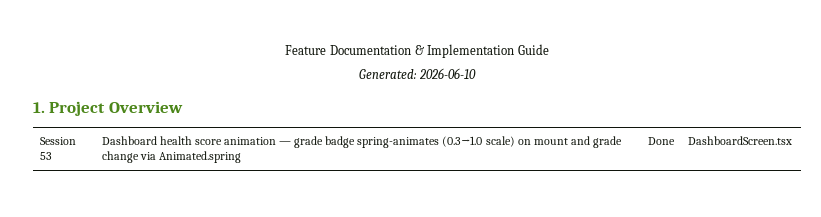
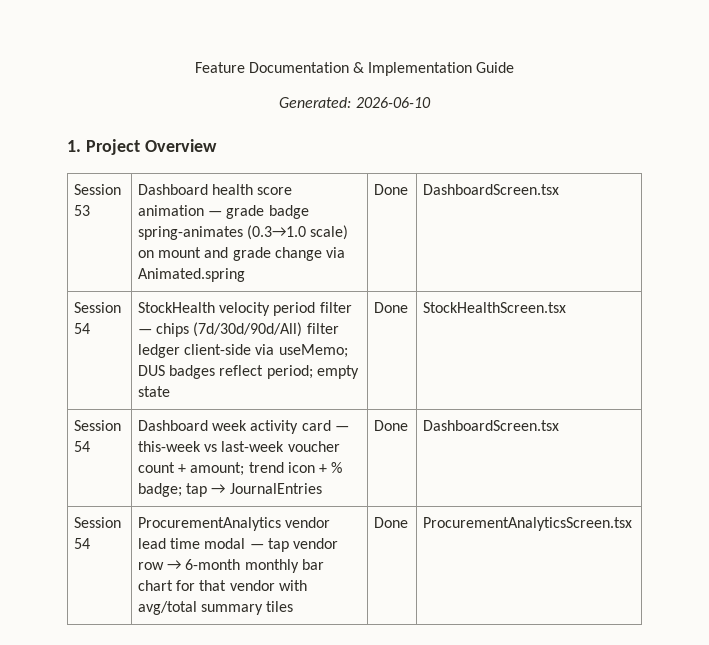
(792, 140) none -> [74,302,122,313] [74,323,91,334] [138,302,352,316] [138,322,339,337] [138,344,348,358] [138,365,359,379] [138,386,171,397] [374,302,409,313] [423,302,567,313] [74,420,122,431] [74,441,91,452] [138,420,349,434] [138,441,340,452] [138,462,343,476] [138,483,322,497] [374,420,409,431] [423,420,560,431] [74,517,122,528] [74,538,91,549] [138,517,331,531] [138,538,338,552] [138,559,324,573] [138,580,307,591] [138,601,294,615] [374,517,409,528] [423,517,633,531] // Session 54 | StockHealth velocity period filter — chips (7d/30d/90d/All) filter ledger client-side via useMemo; DUS badges reflect period; empty state | Done | StockHealthScreen.tsx // Session 54 | Dashboard week activity card — this-week vs last-week voucher count + amount; trend icon + % badge; tap → JournalEntries | Done | DashboardScreen.tsx // Session 54 | ProcurementAnalytics vendor lead time modal — tap vendor row → 6-month monthly bar chart for that vendor with avg/total summary tiles | Done | ProcurementAnalyticsScreen.tsx

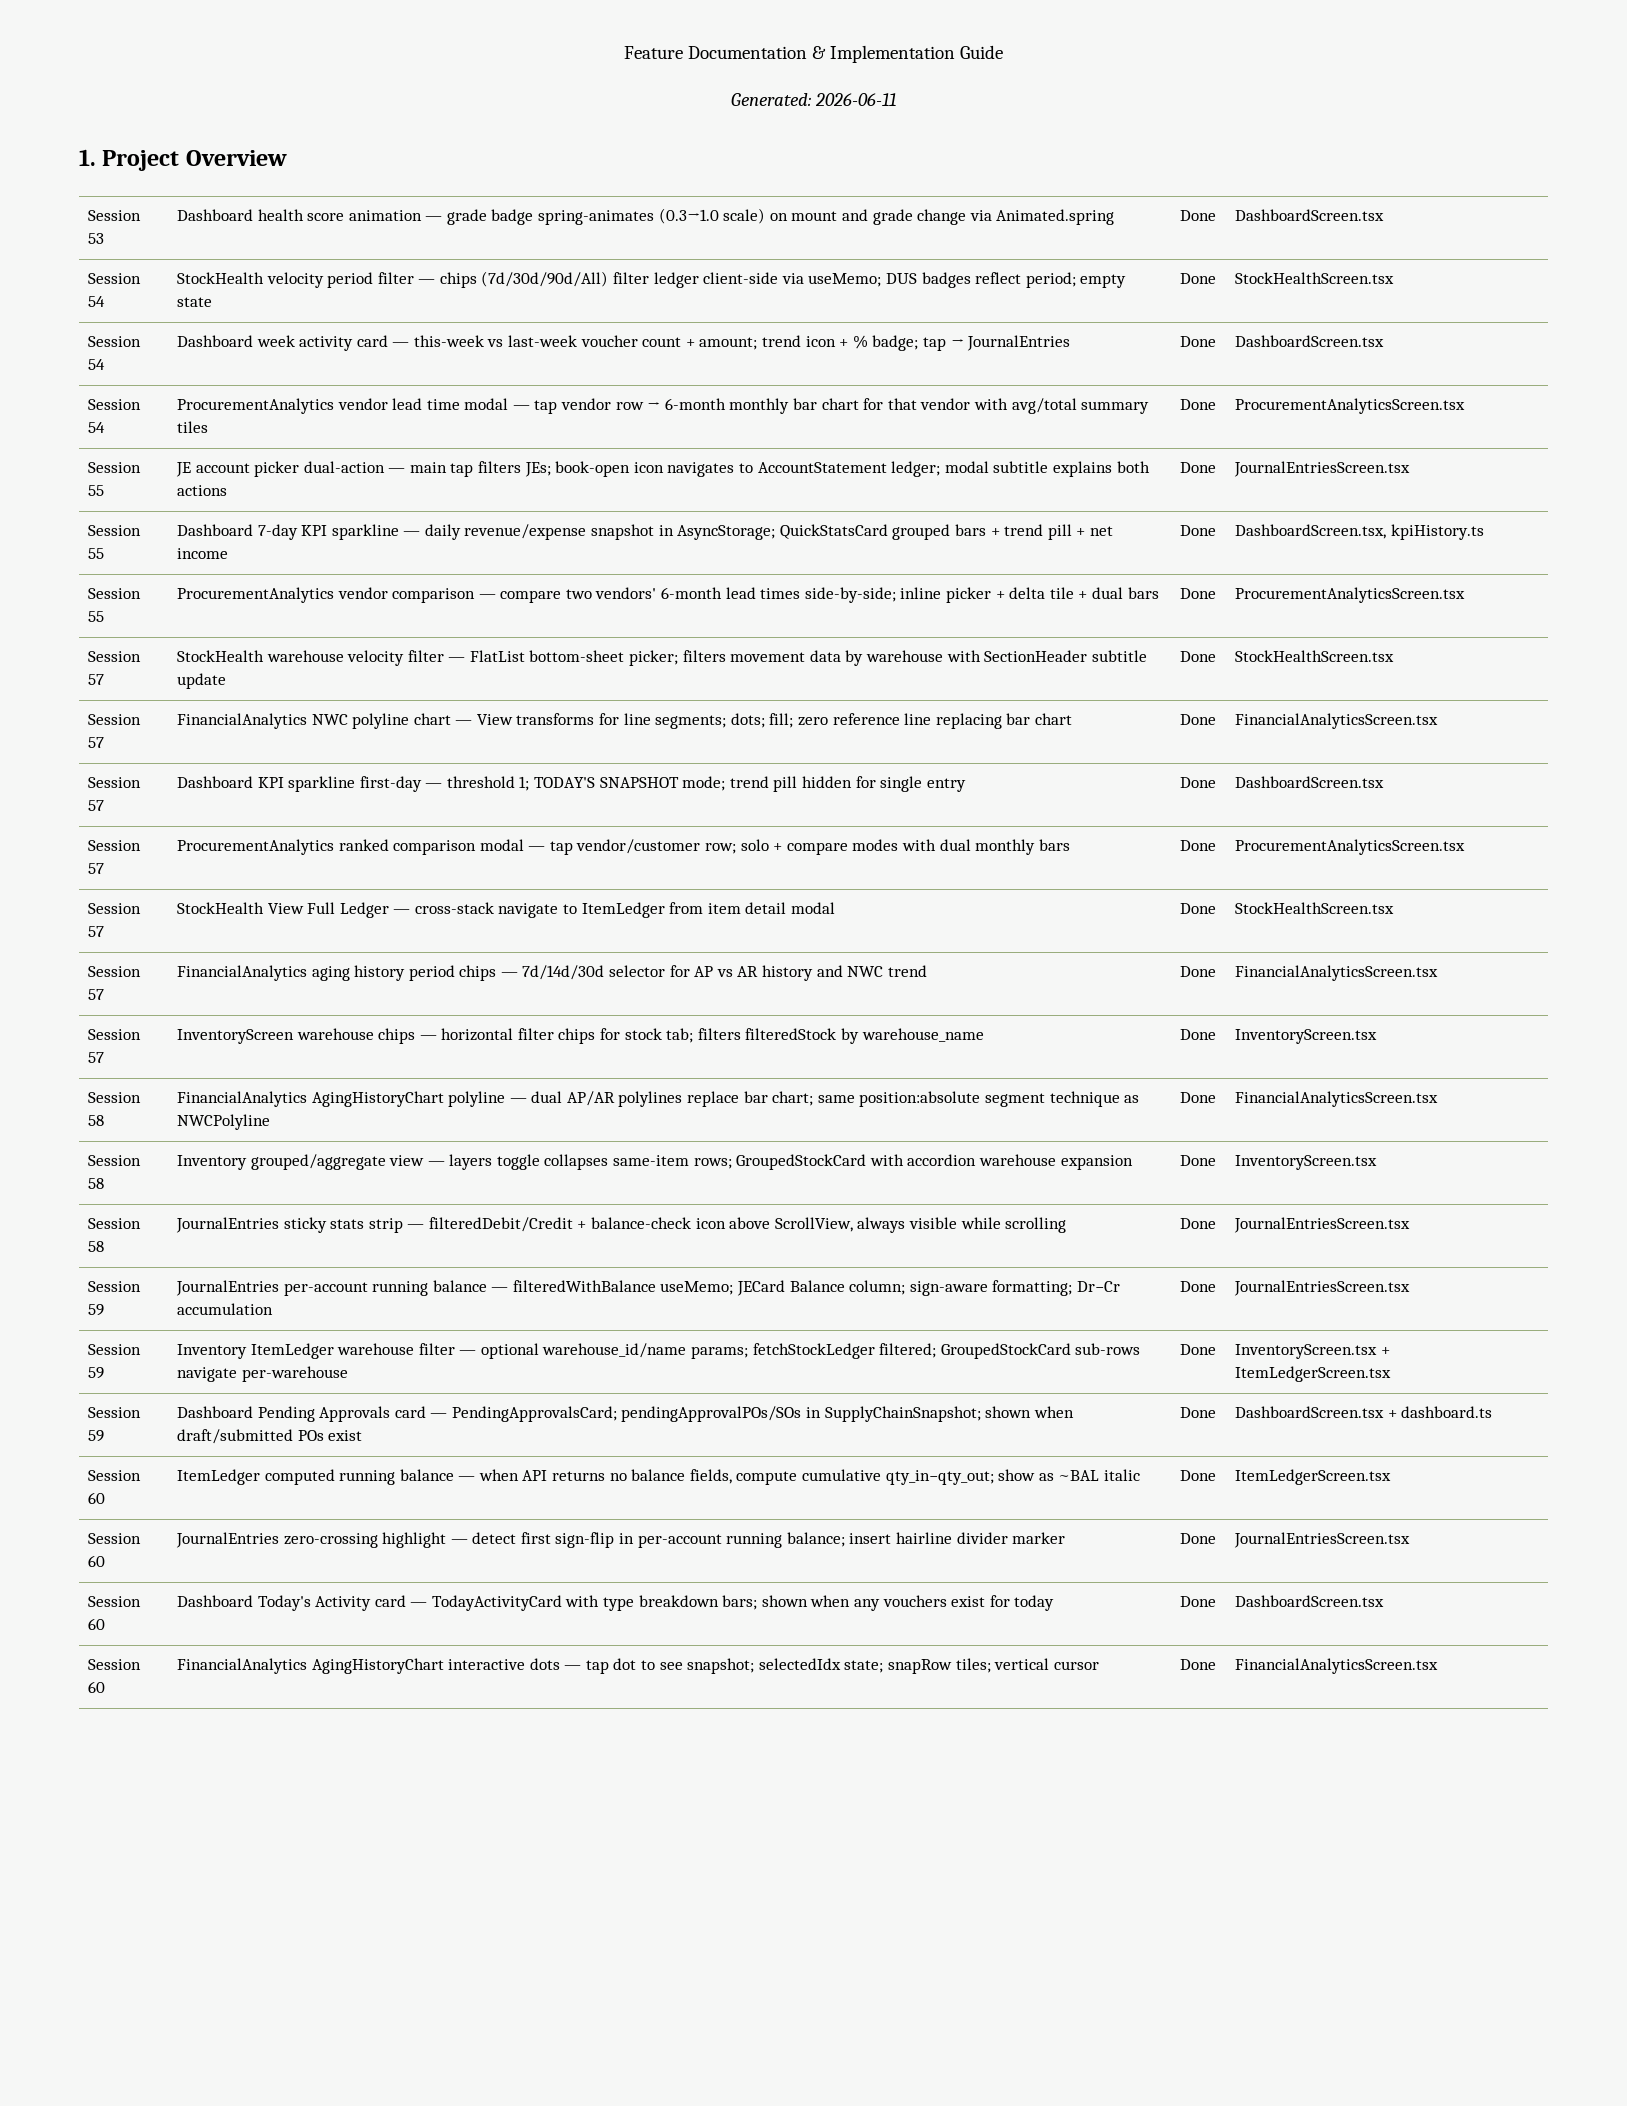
[355,97,431,108] 2026-06-10 -> [815,93,897,106] 2026-06-11
(633, 524) none -> [87,462,141,473] [87,485,104,496] [175,461,1150,477] [176,485,227,496] [1179,462,1216,473] [1233,461,1410,477] [87,525,141,536] [87,548,104,559] [176,524,1113,540] [176,548,228,559] [1179,525,1216,536] [1234,524,1484,540] [87,588,141,599] [87,611,104,622] [176,587,1159,603] [1179,588,1216,599] [1234,587,1465,603] [87,651,141,662] [87,674,104,685] [176,650,1147,666] [176,673,226,689] [1179,651,1216,662] [1234,650,1394,662] [87,714,141,725] [87,737,104,748] [176,713,1072,729] [1179,714,1216,725] [1234,713,1438,729] [87,777,141,788] [87,800,104,811] [176,776,966,792] [1179,777,1216,788] [1234,776,1384,788] [87,840,141,851] [87,863,104,874] [176,839,1070,855] [1179,840,1216,851] [1234,839,1465,855] [87,903,141,914] [87,926,104,937] [176,902,835,918] [1179,903,1216,914] [1234,902,1394,914] [87,966,141,977] [87,989,104,1000] [176,965,927,981] [1179,966,1216,977] [1234,965,1438,981] [87,1029,141,1040] [87,1052,104,1063] [176,1028,984,1044] [1179,1029,1216,1040] [1234,1029,1377,1044] [87,1092,141,1103] [87,1115,104,1126] [176,1091,1140,1107] [176,1114,270,1130] [1179,1092,1216,1103] [1234,1091,1438,1107] [87,1155,141,1166] [87,1178,104,1189] [176,1154,1133,1170] [1179,1155,1216,1166] [1234,1155,1377,1170] [87,1218,141,1229] [87,1241,104,1252] [175,1217,1067,1233] [1179,1218,1216,1229] [1233,1217,1410,1233] [87,1281,141,1292] [87,1304,104,1316] [175,1280,1120,1296] [176,1303,273,1315] [1179,1281,1216,1292] [1233,1280,1410,1296] [87,1344,141,1355] [87,1367,104,1379] [176,1343,1141,1359] [176,1366,348,1382] [1179,1344,1216,1355] [1234,1344,1390,1359] [1234,1366,1391,1382] [87,1407,141,1418] [87,1430,104,1442] [176,1406,1074,1422] [176,1429,363,1444] [1179,1407,1216,1418] [1234,1406,1493,1418] [87,1470,141,1481] [87,1492,105,1504] [176,1469,1140,1485] [1179,1470,1216,1481] [1234,1469,1391,1485] [87,1533,141,1544] [87,1555,105,1567] [175,1532,1066,1548] [1179,1533,1216,1544] [1233,1532,1410,1548] [87,1596,141,1607] [87,1618,105,1630] [176,1595,1055,1611] [1179,1596,1216,1607] [1234,1595,1384,1607] [87,1659,141,1670] [87,1681,105,1693] [176,1658,1099,1674] [1179,1659,1216,1670] [1234,1658,1438,1674] // Session 55 | JE account picker dual-action — main tap filters JEs; book-open icon navigates to AccountStatement ledger; modal subtitle explains both actions | Done | JournalEntriesScreen.tsx // Session 55 | Dashboard 7-day KPI sparkline — daily revenue/expense snapshot in AsyncStorage; QuickStatsCard grouped bars + trend pill + net income | Done | DashboardScreen.tsx, kpiHistory.ts // Session 55 | ProcurementAnalytics vendor comparison — compare two vendors' 6-month lead times side-by-side; inline picker + delta tile + dual bars | Done | ProcurementAnalyticsScreen.tsx // Session 57 | StockHealth warehouse velocity filter — FlatList bottom-sheet picker; filters movement data by warehouse with SectionHeader subtitle update | Done | StockHealthScreen.tsx // Session 57 | FinancialAnalytics NWC polyline chart — View transforms for line segments; dots; fill; zero reference line replacing bar chart | Done | FinancialAnalyticsScreen.tsx // Session 57 | Dashboard KPI sparkline first-day — threshold 1; TODAY'S SNAPSHOT mode; trend pill hidden for single entry | Done | DashboardScreen.tsx // Session 57 | ProcurementAnalytics ranked comparison modal — tap vendor/customer row; solo + compare modes with dual monthly bars | Done | ProcurementAnalyticsScreen.tsx // Session 57 | StockHealth View Full Ledger — cross-stack navigate to ItemLedger from item detail modal | Done | StockHealthScreen.tsx // Session 57 | FinancialAnalytics aging history period chips — 7d/14d/30d selector for AP vs AR history and NWC trend | Done | FinancialAnalyticsScreen.tsx // Session 57 | InventoryScreen warehouse chips — horizontal filter chips for stock tab; filters filteredStock by warehouse_name | Done | InventoryScreen.tsx // Session 58 | FinancialAnalytics AgingHistoryChart polyline — dual AP/AR polylines replace bar chart; same position:absolute segment technique as NWCPolyline | Done | FinancialAnalyticsScreen.tsx // Session 58 | Inventory grouped/aggregate view — layers toggle collapses same-item rows; GroupedStockCard with accordion warehouse expansion | Done | InventoryScreen.tsx // Session 58 | JournalEntries sticky stats strip — filteredDebit/Credit + balance-check icon above ScrollView, always visible while scrolling | Done | JournalEntriesScreen.tsx // Session 59 | JournalEntries per-account running balance — filteredWithBalance useMemo; JECard Balance column; sign-aware formatting; Dr−Cr accumulation | Done | JournalEntriesScreen.tsx // Session 59 | Inventory ItemLedger warehouse filter — optional warehouse_id/name params; fetchStockLedger filtered; GroupedStockCard sub-rows navigate per-warehouse | Done | InventoryScreen.tsx + ItemLedgerScreen.tsx // Session 59 | Dashboard Pending Approvals card — PendingApprovalsCard; pendingApprovalPOs/SOs in SupplyChainSnapshot; shown when draft/submitted POs exist | Done | DashboardScreen.tsx + dashboard.ts // Session 60 | ItemLedger computed running balance — when API returns no balance fields, compute cumulative qty_in−qty_out; show as ~BAL italic | Done | ItemLedgerScreen.tsx // Session 60 | JournalEntries zero-crossing highlight — detect first sign-flip in per-account running balance; insert hairline divider marker | Done | JournalEntriesScreen.tsx // Session 60 | Dashboard Today's Activity card — TodayActivityCard with type breakdown bars; shown when any vouchers exist for today | Done | DashboardScreen.tsx // Session 60 | FinancialAnalytics AgingHistoryChart interactive dots — tap dot to see snapshot; selectedIdx state; snapRow tiles; vertical cursor | Done | FinancialAnalyticsScreen.tsx

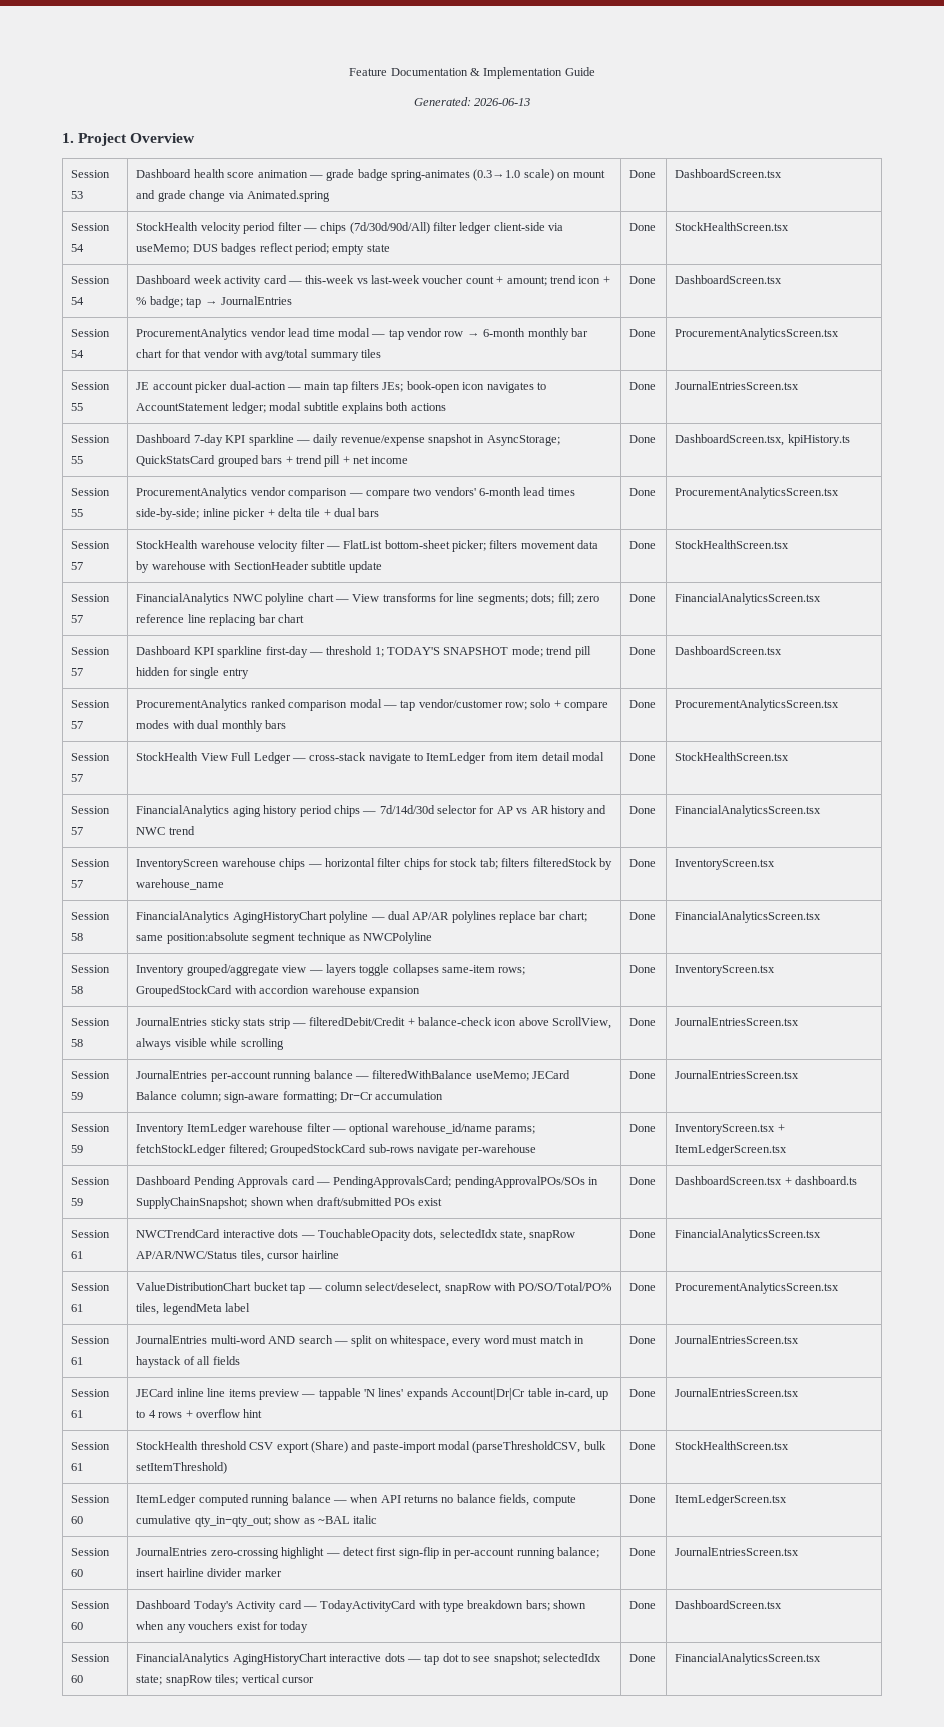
[815,93,897,106] 2026-06-11 -> [474,98,531,106] 2026-06-13
(1493, 1412) none -> [71,1230,111,1238] [71,1251,84,1259] [136,1229,576,1241] [136,1250,339,1262] [629,1230,657,1238] [675,1229,822,1241] [71,1283,111,1291] [71,1304,84,1312] [136,1282,612,1294] [136,1303,251,1315] [629,1283,657,1291] [675,1282,840,1294] [71,1336,111,1344] [71,1357,84,1365] [136,1335,584,1347] [136,1356,240,1368] [629,1336,657,1344] [675,1335,800,1344] [71,1389,111,1397] [71,1410,84,1418] [136,1388,609,1400] [136,1409,263,1418] [629,1389,657,1397] [675,1388,800,1397] [71,1442,111,1450] [71,1463,84,1471] [136,1441,606,1453] [136,1462,228,1474] [629,1442,657,1450] [675,1441,790,1450] // Session 61 | NWCTrendCard interactive dots — TouchableOpacity dots, selectedIdx state, snapRow AP/AR/NWC/Status tiles, cursor hairline | Done | FinancialAnalyticsScreen.tsx // Session 61 | ValueDistributionChart bucket tap — column select/deselect, snapRow with PO/SO/Total/PO% tiles, legendMeta label | Done | ProcurementAnalyticsScreen.tsx // Session 61 | JournalEntries multi-word AND search — split on whitespace, every word must match in haystack of all fields | Done | JournalEntriesScreen.tsx // Session 61 | JECard inline line items preview — tappable 'N lines' expands Account|Dr|Cr table in-card, up to 4 rows + overflow hint | Done | JournalEntriesScreen.tsx // Session 61 | StockHealth threshold CSV export (Share) and paste-import modal (parseThresholdCSV, bulk setItemThreshold) | Done | StockHealthScreen.tsx

